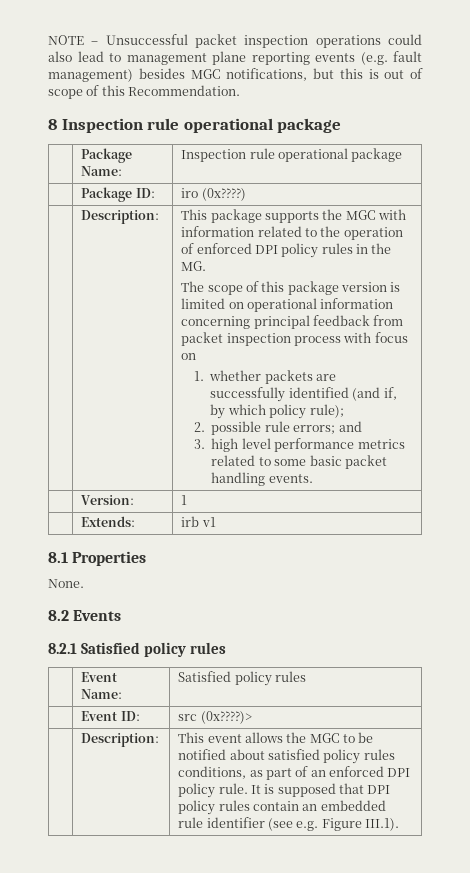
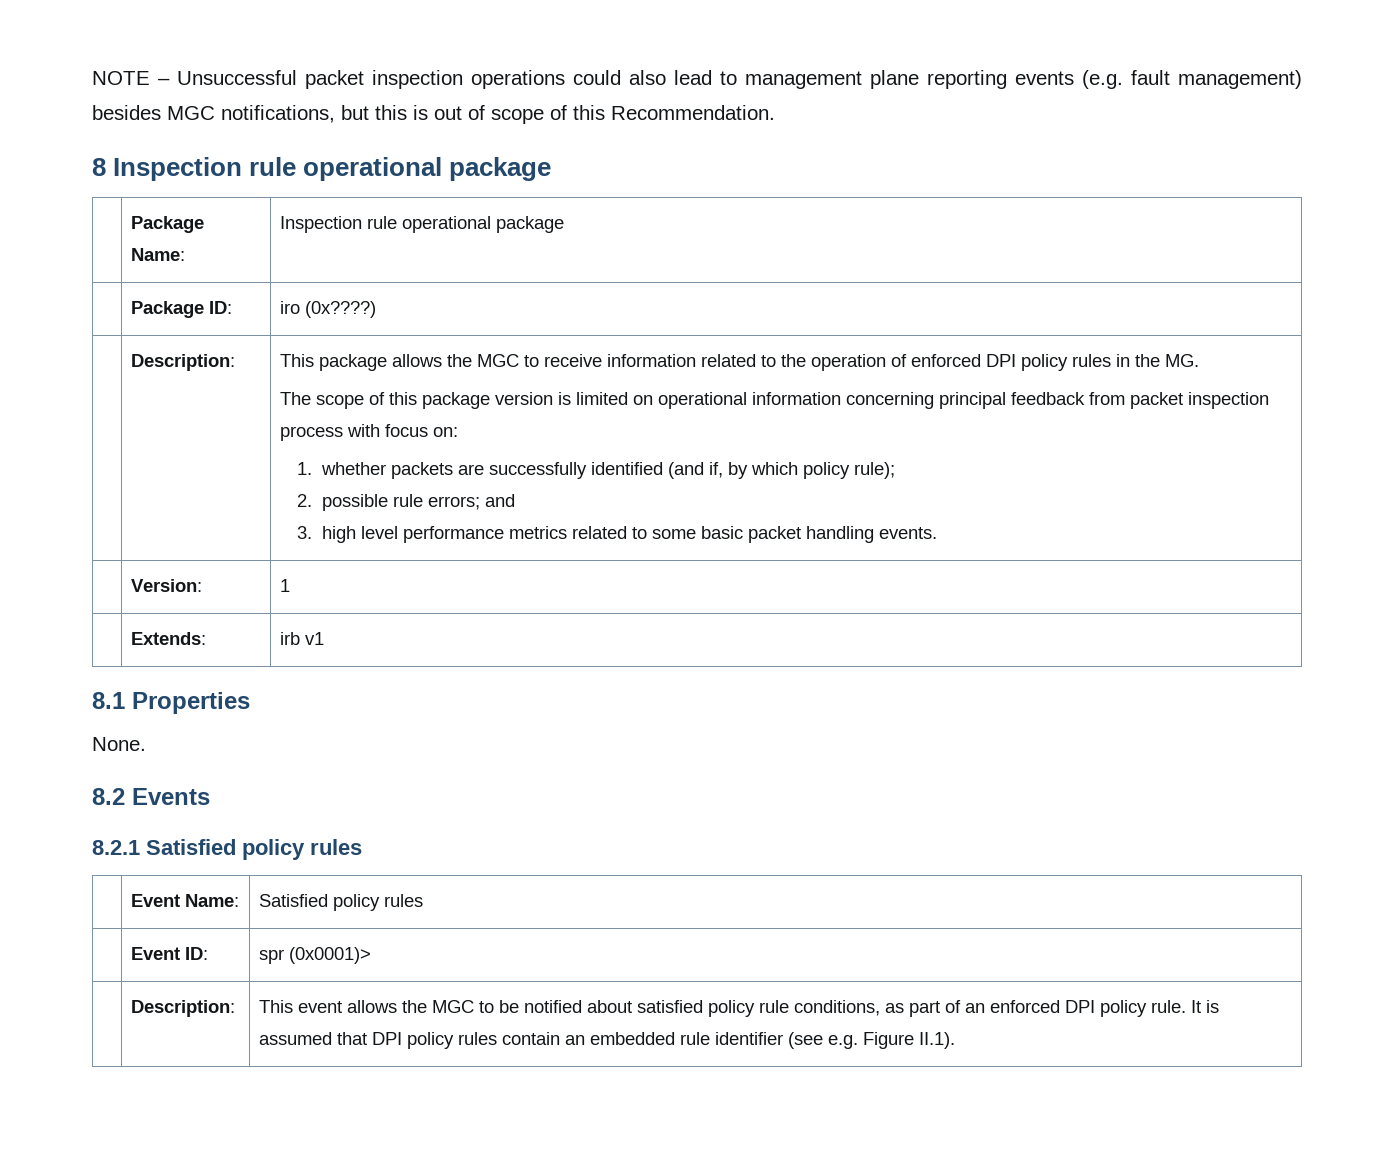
[264,209,407,223] supports the MGC with -> [391,354,602,367] allows the MGC to receive
[181,353,197,360] on -> [432,427,458,437] on:
[178,711,252,724] src (0x????)> -> [258,947,371,964] spr (0x0001)>
[363,749,395,760] rules -> [758,1000,789,1013] rule
[277,783,336,797] supposed -> [258,1032,332,1045] assumed
[365,818,400,831] III.1). -> [918,1032,955,1049] II.1).

